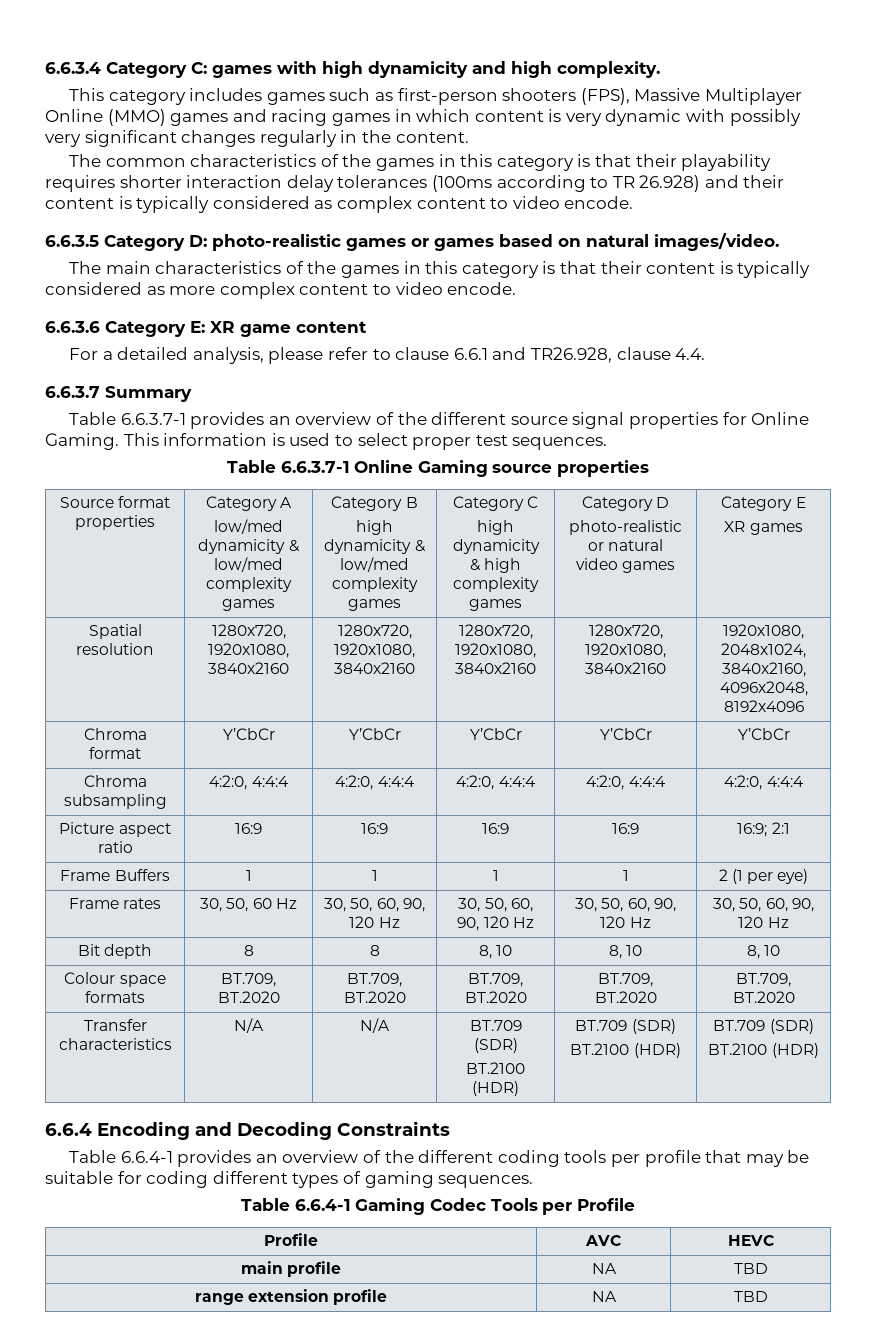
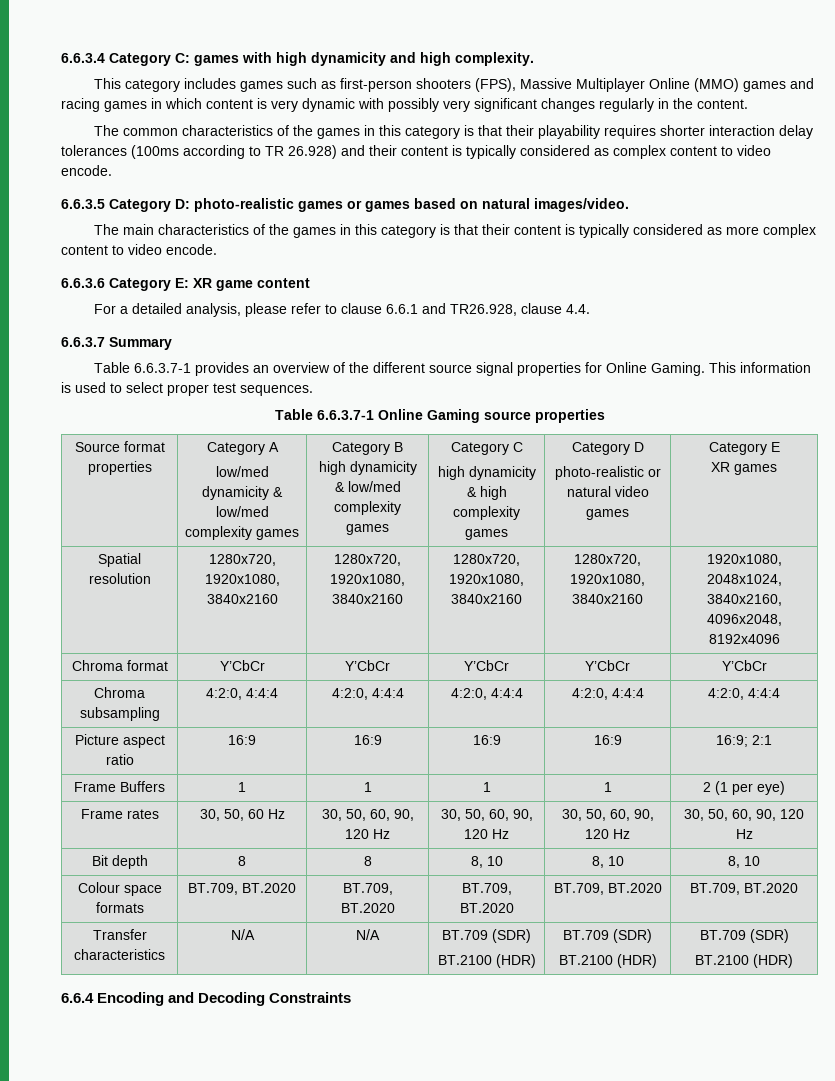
[69,1150,810,1167] [45,1171,534,1188] [241,1198,635,1215] [264,1233,318,1246] [585,1235,621,1246] [727,1235,774,1246] [240,1261,342,1277] [591,1263,617,1274] [733,1263,768,1274] [194,1289,388,1305] [591,1291,617,1302] [733,1291,768,1302] // Table 6.6.4-1 provides an overview of the different coding tools per profile that may be suitable for coding different types of gaming sequences. // Table 6.6.4-1 Gaming Codec Tools per Profile // Profile | AVC | HEVC // main profile | NA | TBD // range extension profile | NA | TBD -> (352, 997) none

